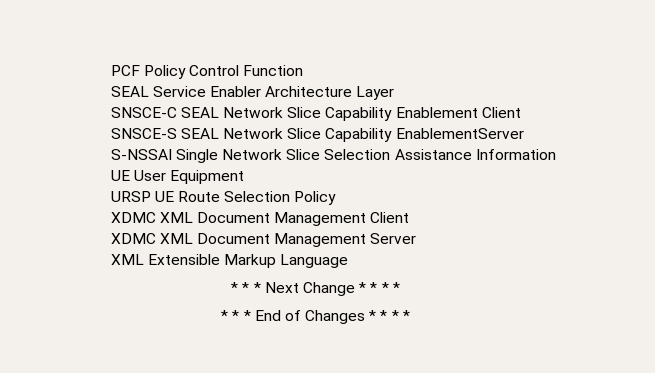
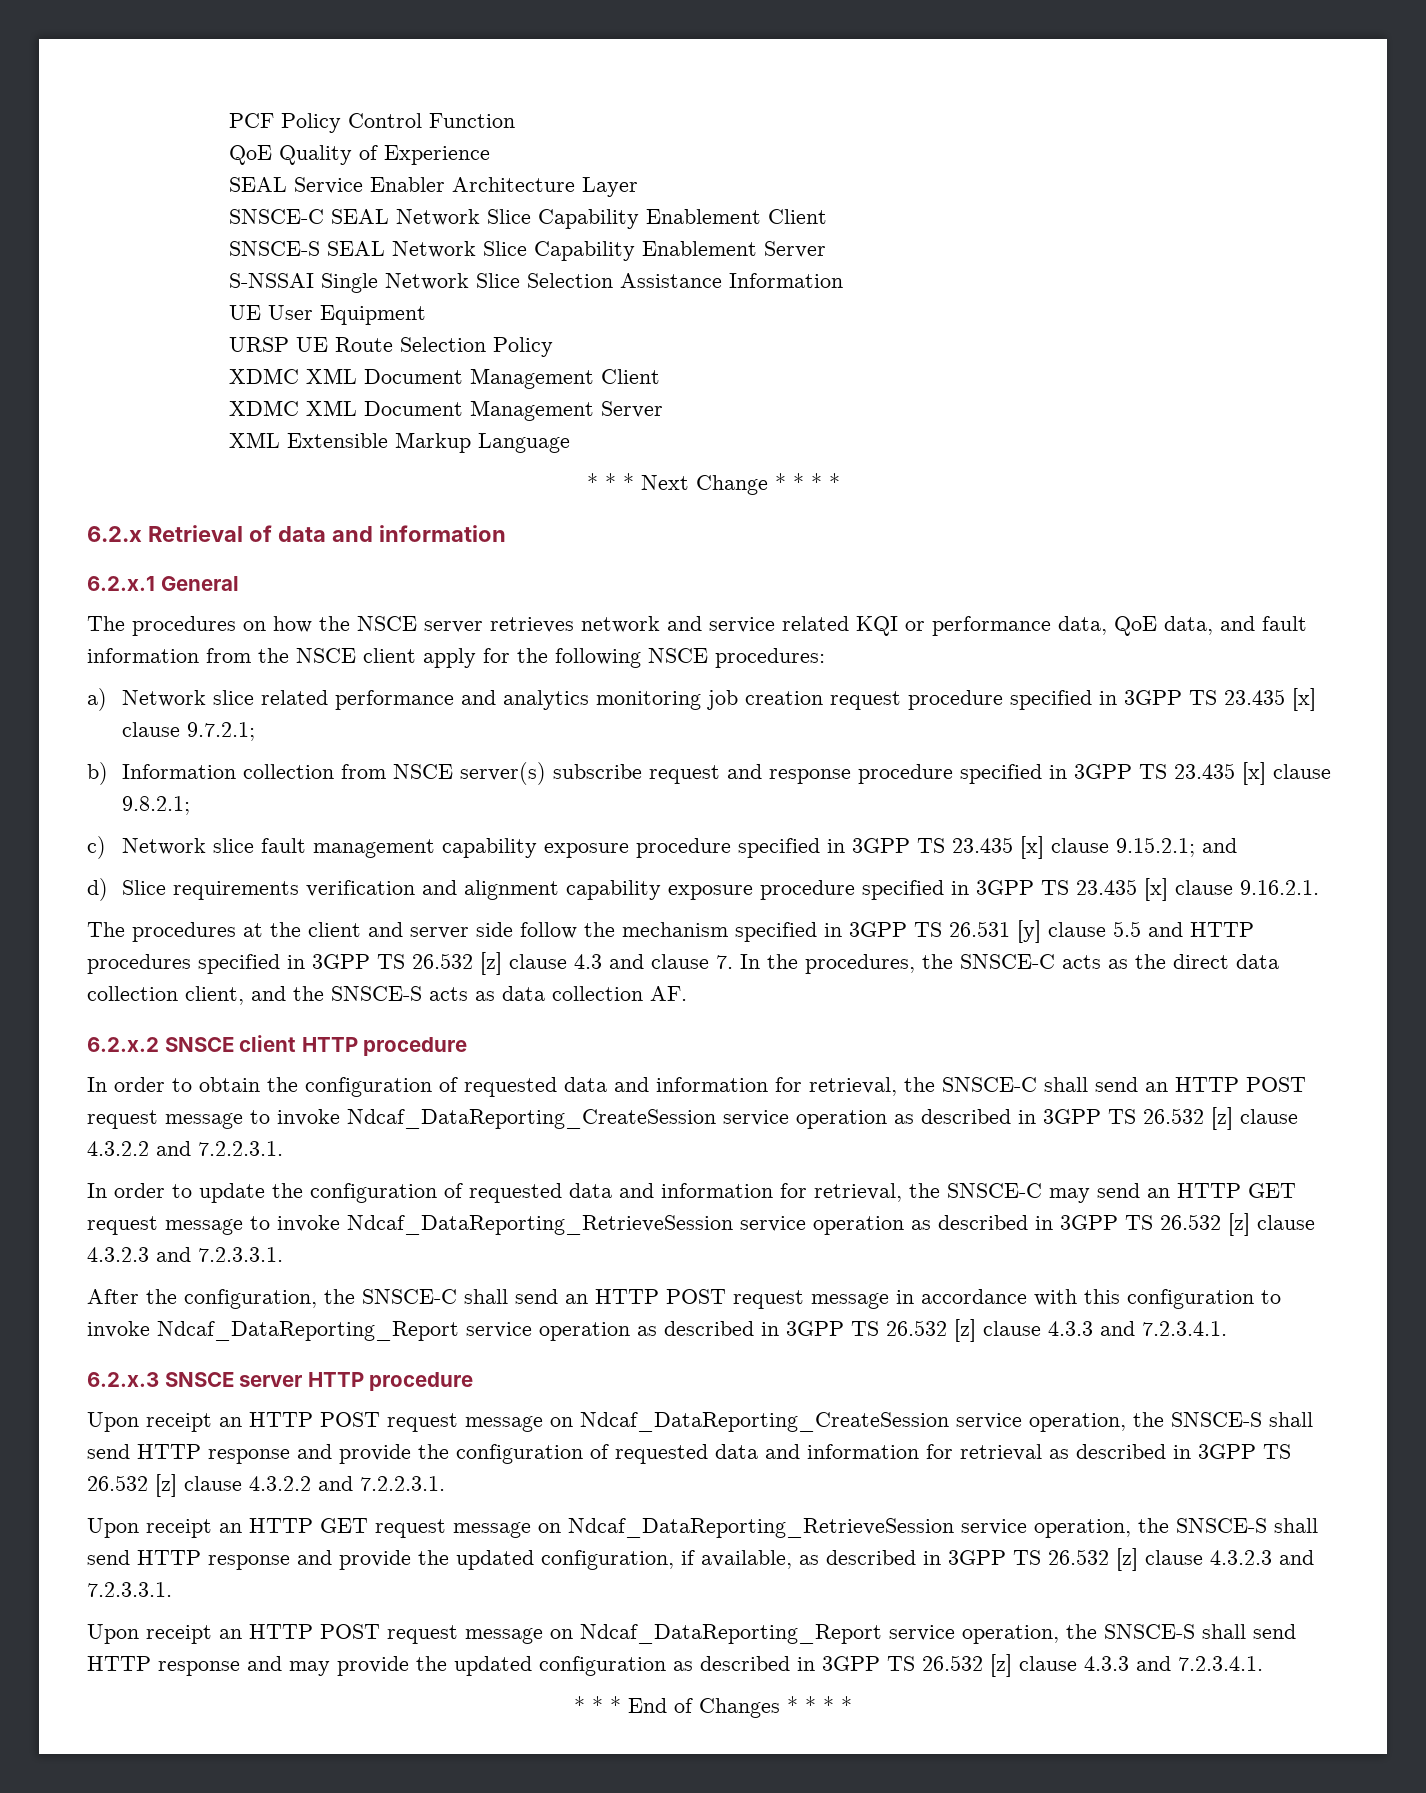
(304, 70) none -> [228,145,490,165] // QoE Quality of Experience
[395,128,524,139] EnablementServer -> [641,241,826,258] Enablement Server
(400, 287) none -> [87,525,506,542] [87,576,239,591] [87,616,1307,636] [87,648,825,668] [87,688,1317,711] [122,722,256,741] [87,762,1332,785] [122,796,191,815] [87,836,1238,859] [87,878,1320,901] [87,920,1254,943] [87,952,1279,975] [87,986,687,1005] [87,1035,468,1056] [87,1077,1306,1097] [87,1107,1298,1130] [87,1141,283,1156] [87,1183,1296,1203] [87,1213,1315,1236] [87,1247,283,1262] [87,1289,1281,1309] [87,1319,1227,1342] [87,1372,474,1391] [87,1412,1313,1432] [87,1444,1291,1464] [87,1474,445,1497] [87,1518,1318,1538] [87,1548,1314,1571] [87,1582,172,1597] [87,1624,1296,1644] [87,1654,1263,1677] // 6.2.x Retrieval of data and information // 6.2.x.1 General // The procedures on how the NSCE server retrieves network and service related KQI or performance data, QoE data, and fault information from the NSCE client apply for the following NSCE procedures: // a) Network slice related performance and analytics monitoring job creation request procedure specified in 3GPP TS 23.435 [x] clause 9.7.2.1; // b) Information collection from NSCE server(s) subscribe request and response procedure specified in 3GPP TS 23.435 [x] clause 9.8.2.1; // c) Network slice fault management capability exposure procedure specified in 3GPP TS 23.435 [x] clause 9.15.2.1; and // d) Slice requirements verification and alignment capability exposure procedure specified in 3GPP TS 23.435 [x] clause 9.16.2.1. // The procedures at the client and server side follow the mechanism specified in 3GPP TS 26.531 [y] clause 5.5 and HTTP procedures specified in 3GPP TS 26.532 [z] clause 4.3 and clause 7. In the procedures, the SNSCE-C acts as the direct data collection client, and the SNSCE-S acts as data collection AF. // 6.2.x.2 SNSCE client HTTP procedure // In order to obtain the configuration of requested data and information for retrieval, the SNSCE-C shall send an HTTP POST request message to invoke Ndcaf_DataReporting_CreateSession service operation as described in 3GPP TS 26.532 [z] clause 4.3.2.2 and 7.2.2.3.1. // In order to update the configuration of requested data and information for retrieval, the SNSCE-C may send an HTTP GET request message to invoke Ndcaf_DataReporting_RetrieveSession service operation as described in 3GPP TS 26.532 [z] clause 4.3.2.3 and 7.2.3.3.1. // After the configuration, the SNSCE-C shall send an HTTP POST request message in accordance with this configuration to invoke Ndcaf_DataReporting_Report service operation as described in 3GPP TS 26.532 [z] clause 4.3.3 and 7.2.3.4.1. // 6.2.x.3 SNSCE server HTTP procedure // Upon receipt an HTTP POST request message on Ndcaf_DataReporting_CreateSession service operation, the SNSCE-S shall send HTTP response and provide the configuration of requested data and information for retrieval as described in 3GPP TS 26.532 [z] clause 4.3.2.2 and 7.2.2.3.1. // Upon receipt an HTTP GET request message on Ndcaf_DataReporting_RetrieveSession service operation, the SNSCE-S shall send HTTP response and provide the updated configuration, if available, as described in 3GPP TS 26.532 [z] clause 4.3.2.3 and 7.2.3.3.1. // Upon receipt an HTTP POST request message on Ndcaf_DataReporting_Report service operation, the SNSCE-S shall send HTTP response and may provide the updated configuration as described in 3GPP TS 26.532 [z] clause 4.3.3 and 7.2.3.4.1.

